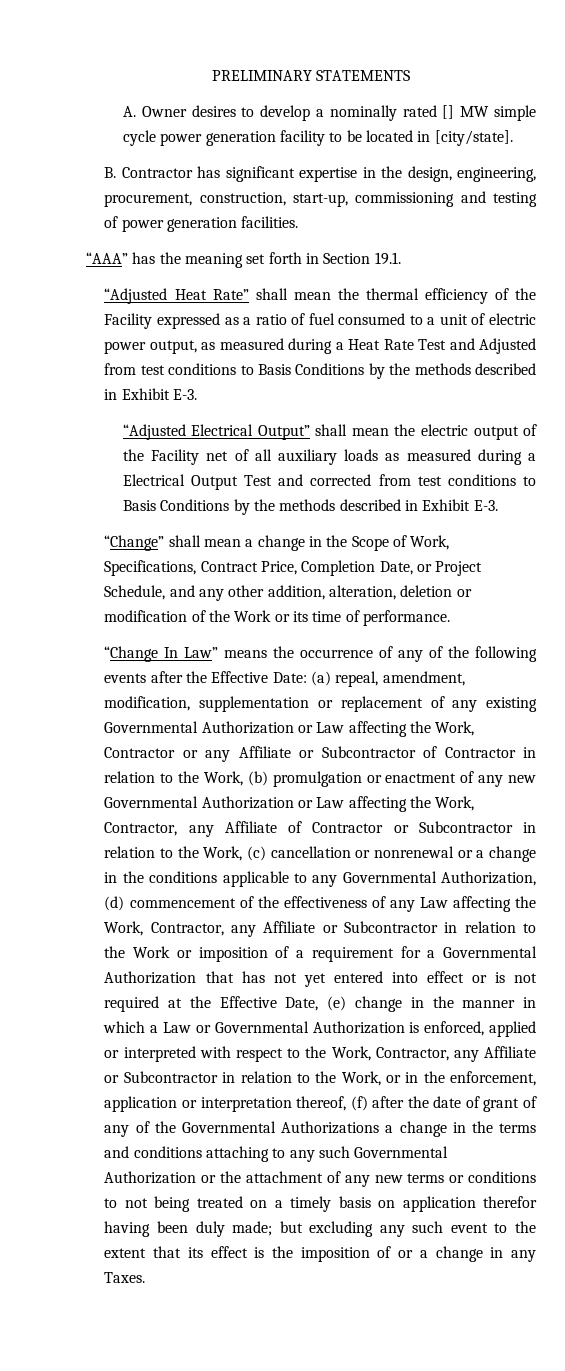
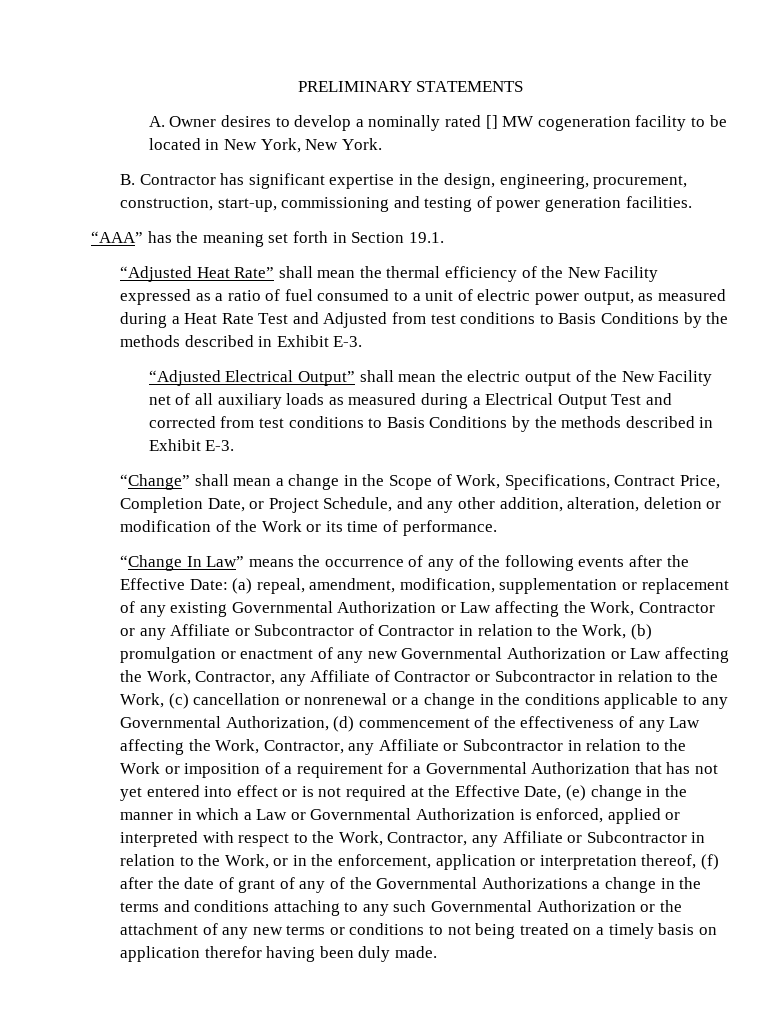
[494,105,537,121] [122,130,276,146] simple cycle power generation -> [537,116,631,131] cogeneration
[434,130,513,146] [city/state]. -> [224,138,382,153] New York, New York.
(536, 294) none -> [567,267,601,278] New
(144, 455) none -> [621,371,655,382] New
[232,1221,536,1237] [104,1246,537,1262] [104,1272,146,1283] made; but excluding any such event to the extent that its effect is the imposition of or a change in any Taxes. -> [394,946,437,958] made.

